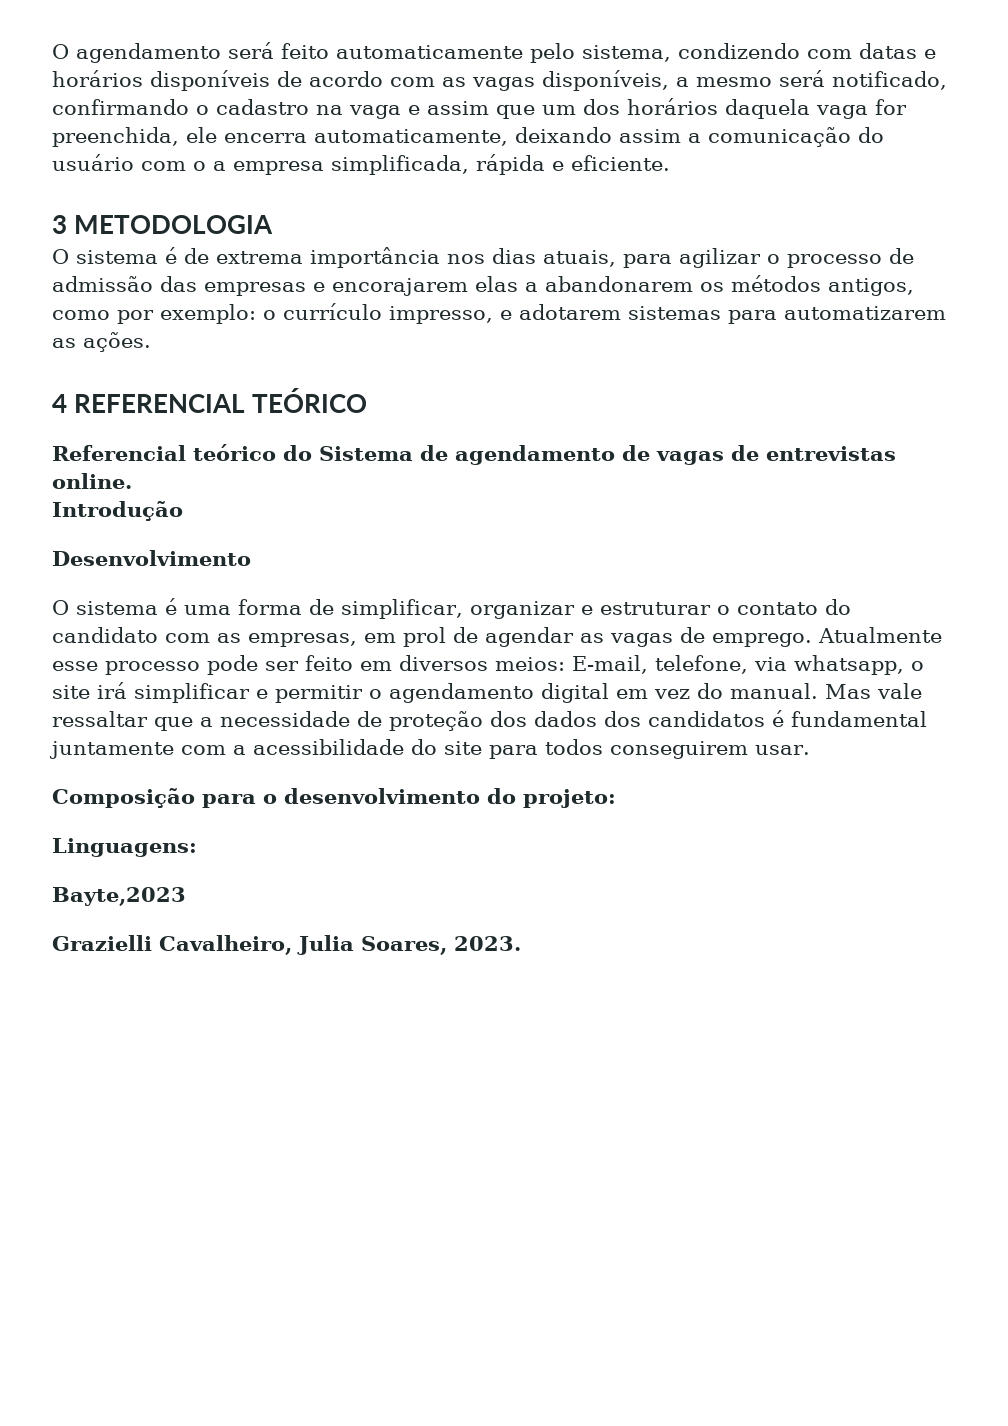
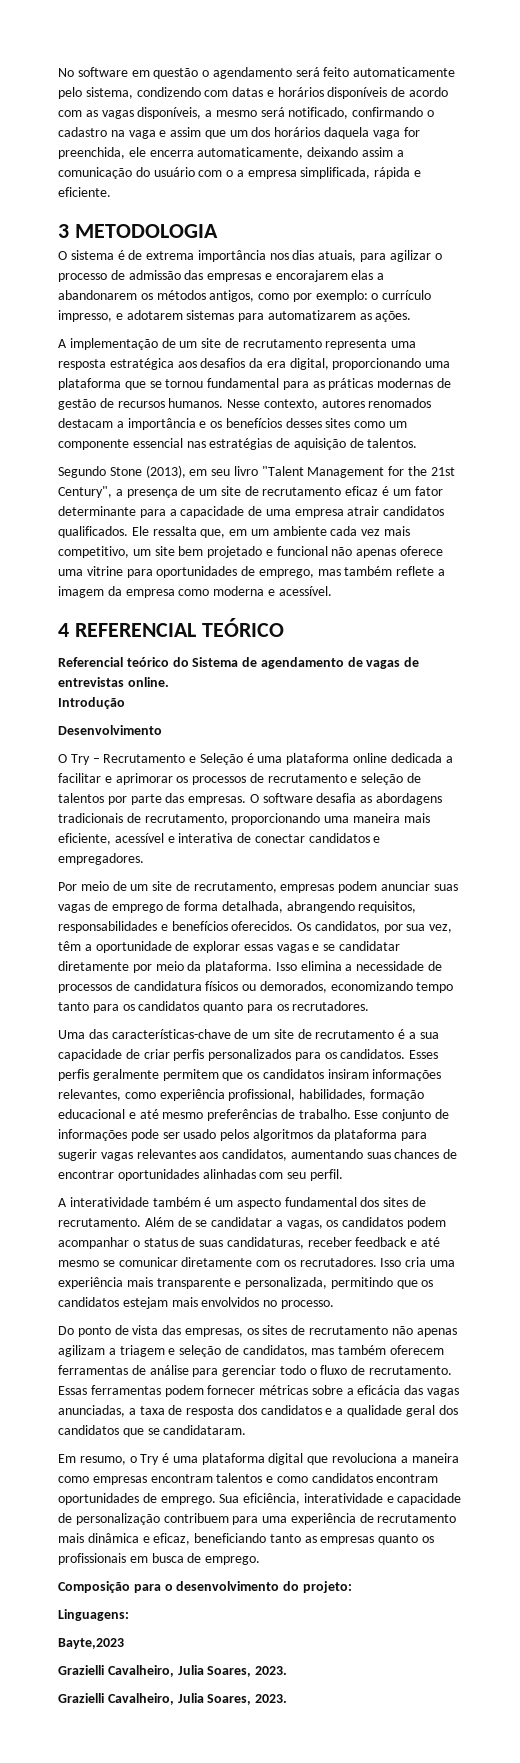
[52,44,69,59] O -> [58,67,210,79] No software em questão o
(151, 342) none -> [58,338,417,350] [58,358,451,370] [58,378,452,390] [58,398,432,410] [58,418,408,430] [58,438,418,450] [58,465,455,478] [58,486,443,498] [58,506,445,518] [58,526,411,538] [58,546,444,558] [58,566,446,578] [58,586,332,598] // A implementação de um site de recrutamento representa uma resposta estratégica aos desafios da era digital, proporcionando uma plataforma que se tornou fundamental para as práticas modernas de gestão de recursos humanos. Nesse contexto, autores renomados destacam a importância e os benefícios desses sites como um componente essencial nas estratégias de aquisição de talentos. // Segundo Stone (2013), em seu livro "Talent Management for the 21st Century", a presença de um site de recrutamento eficaz é um fator determinante para a capacidade de uma empresa atrair candidatos qualificados. Ele ressalta que, em um ambiente cada vez mais competitivo, um site bem projetado e funcional não apenas oferece uma vitrine para oportunidades de emprego, mas também reflete a imagem da empresa como moderna e acessível.
[76,598,851,619] [52,627,942,647] [52,655,924,675] [52,682,922,703] [52,710,927,731] [49,739,810,759] sistema é uma forma de simplificar, organizar e estruturar o contato do candidato com as empresas, em prol de agendar as vagas de emprego. Atualmente esse processo pode ser feito em diversos meios: E-mail, telefone, via whatsapp, o site irá simplificar e permitir o agendamento digital em vez do manual. Mas vale ressaltar que a necessidade de proteção dos dados dos candidatos é fundamental juntamente com a acessibilidade do site para todos conseguirem usar. -> [70,753,453,765] [58,773,422,785] [58,793,443,805] [58,813,430,825] [58,833,381,845] [58,853,144,865] [58,881,458,893] [58,901,417,913] [58,921,453,933] [58,941,401,953] [58,961,443,973] [58,981,454,993] [58,1001,370,1013] [58,1029,439,1039] [58,1049,439,1061] [58,1069,442,1081] [58,1089,424,1101] [58,1109,450,1121] [58,1129,428,1141] [58,1149,458,1161] [58,1169,343,1181] [58,1197,427,1209] [58,1217,447,1229] [58,1237,441,1249] [58,1257,456,1267] [58,1277,434,1289] [58,1297,334,1309] [58,1325,457,1337] [58,1345,445,1357] [58,1365,453,1377] [58,1385,460,1397] [58,1405,458,1417] [58,1425,247,1437] [58,1453,459,1465] [58,1473,439,1485] [58,1493,462,1505] [58,1513,457,1525] [58,1533,435,1545] [58,1553,261,1565] Try – Recrutamento e Seleção é uma plataforma online dedicada a facilitar e aprimorar os processos de recrutamento e seleção de talentos por parte das empresas. O software desafia as abordagens tradicionais de recrutamento, proporcionando uma maneira mais eficiente, acessível e interativa de conectar candidatos e empregadores. // Por meio de um site de recrutamento, empresas podem anunciar suas vagas de emprego de forma detalhada, abrangendo requisitos, responsabilidades e benefícios oferecidos. Os candidatos, por sua vez, têm a oportunidade de explorar essas vagas e se candidatar diretamente por meio da plataforma. Isso elimina a necessidade de processos de candidatura físicos ou demorados, economizando tempo tanto para os candidatos quanto para os recrutadores. // Uma das características-chave de um site de recrutamento é a sua capacidade de criar perfis personalizados para os candidatos. Esses perfis geralmente permitem que os candidatos insiram informações relevantes, como experiência profissional, habilidades, formação educacional e até mesmo preferências de trabalho. Esse conjunto de informações pode ser usado pelos algoritmos da plataforma para sugerir vagas relevantes aos candidatos, aumentando suas chances de encontrar oportunidades alinhadas com seu perfil. // A interatividade também é um aspecto fundamental dos sites de recrutamento. Além de se candidatar a vagas, os candidatos podem acompanhar o status de suas candidaturas, receber feedback e até mesmo se comunicar diretamente com os recrutadores. Isso cria uma experiência mais transparente e personalizada, permitindo que os candidatos estejam mais envolvidos no processo. // Do ponto de vista das empresas, os sites de recrutamento não apenas agilizam a triagem e seleção de candidatos, mas também oferecem ferramentas de análise para gerenciar todo o fluxo de recrutamento. Essas ferramentas podem fornecer métricas sobre a eficácia das vagas anunciadas, a taxa de resposta dos candidatos e a qualidade geral dos candidatos que se candidataram. // Em resumo, o Try é uma plataforma digital que revoluciona a maneira como empresas encontram talentos e como candidatos encontram oportunidades de emprego. Sua eficiência, interatividade e capacidade de personalização contribuem para uma experiência de recrutamento mais dinâmica e eficaz, beneficiando tanto as empresas quanto os profissionais em busca de emprego.
(521, 943) none -> [58,1693,288,1705] // Grazielli Cavalheiro, Julia Soares, 2023.

